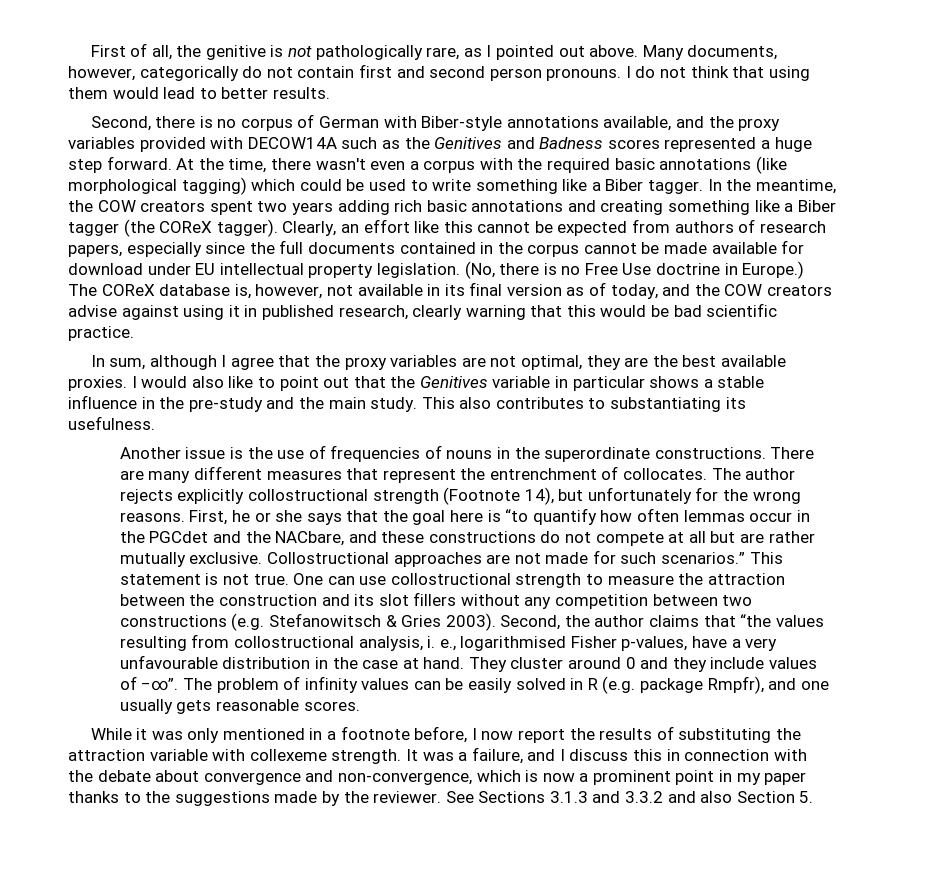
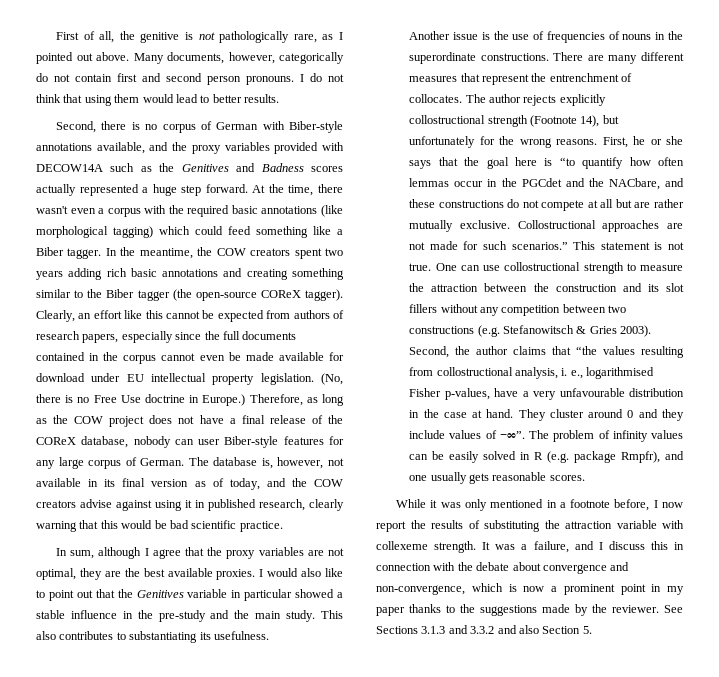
(660, 144) none -> [36,184,76,196] actually
[346,179,472,191] be used to write -> [228,226,251,235] feed
[754,200,794,212] like a -> [36,289,103,298] similar to the
(155, 228) none -> [195,292,257,301] open-source
(637, 248) none -> [199,355,225,361] even
[68,284,155,296] The COReX -> [249,394,344,406] [36,415,343,427] [36,436,344,448] [36,457,209,469] Therefore, as long as the COW project does not have a final release of the COReX database, nobody can user Biber-style features for any large corpus of German. The
[649,376,700,388] shows -> [295,589,335,598] showed

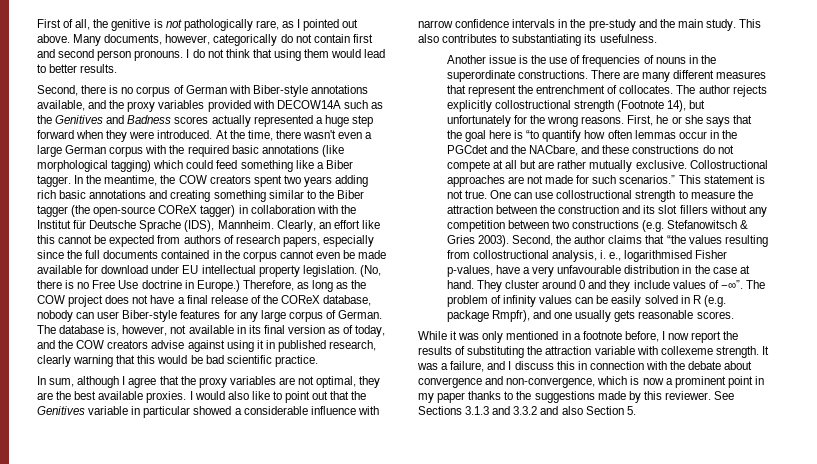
[205,184,248,193] forward. -> [37,130,213,142] forward when they were introduced.
(105, 211) none -> [37,145,107,157] large German
[305,289,343,301] tagger). -> [200,205,356,217] [37,220,274,232] tagger) in collaboration with the Institut für Deutsche Sprache (IDS), Mannheim.
[36,610,117,619] stable influence -> [243,406,379,415] [418,19,556,28] considerable influence with narrow confidence intervals
[592,604,607,613] the -> [643,391,662,400] this

